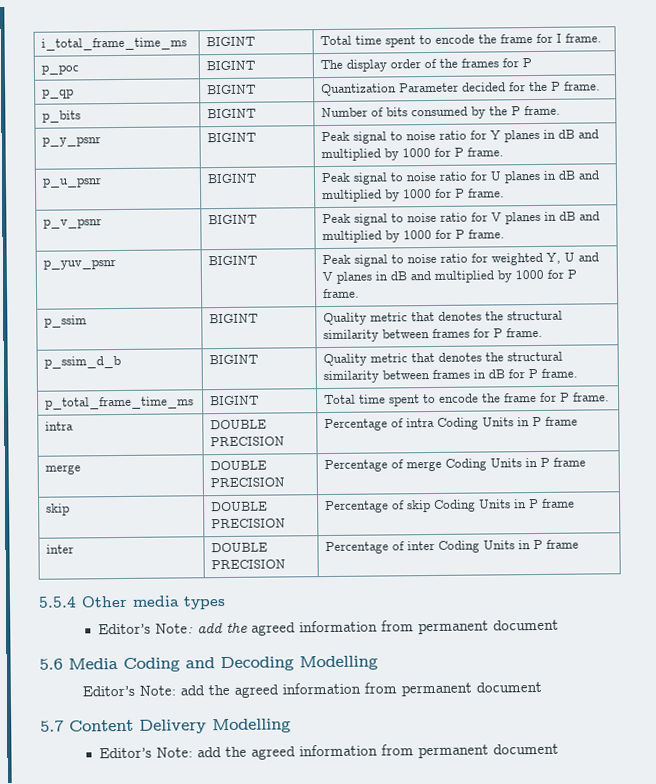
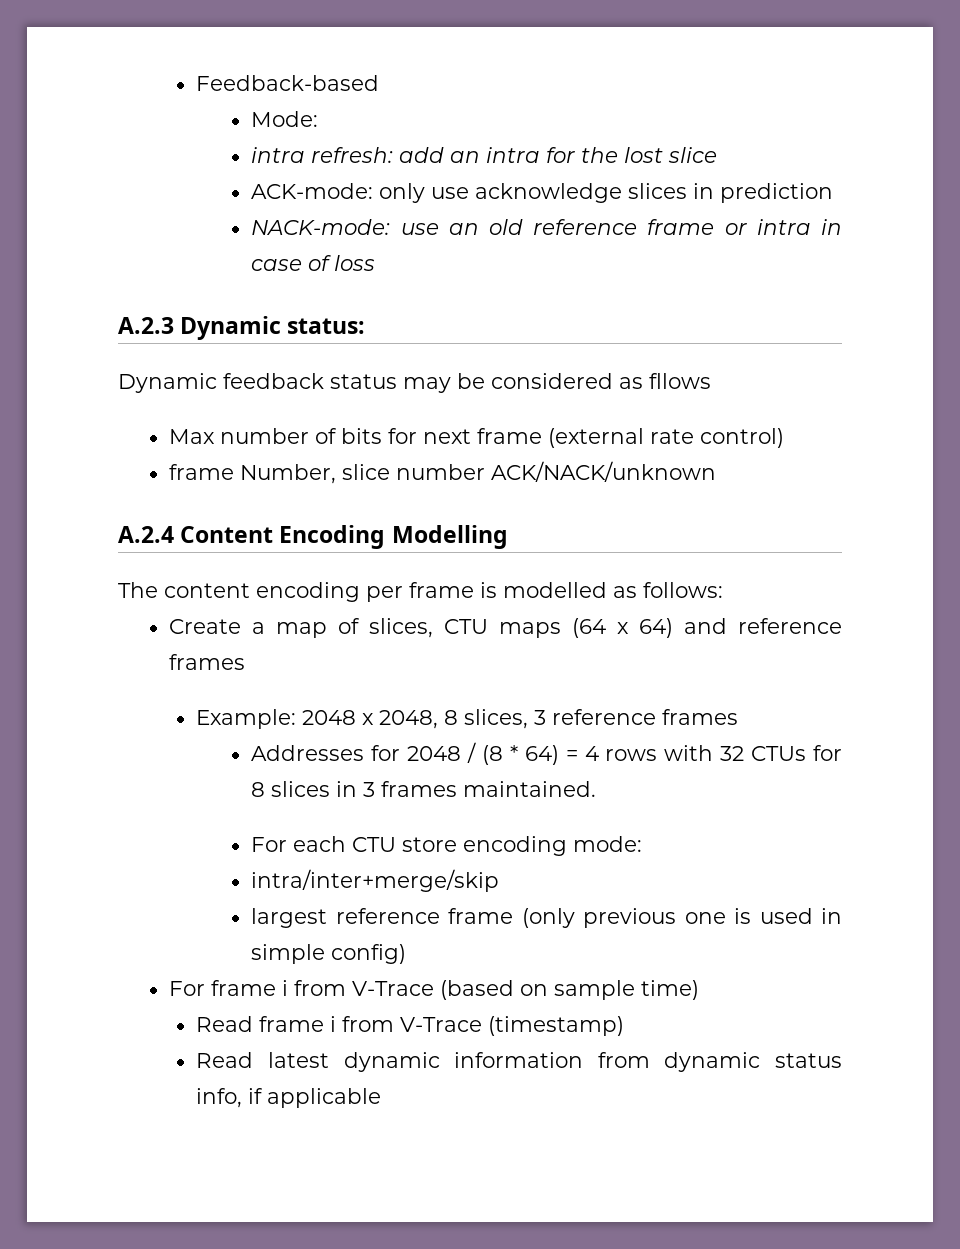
[41,37,188,51] [206,36,256,47] [320,33,603,48] [41,64,80,75] [206,60,256,71] [320,58,533,72] [42,88,75,99] [207,84,257,95] [321,81,602,97] [42,110,82,123] [207,108,257,119] [321,105,562,119] [42,136,102,147] [207,132,257,143] [321,129,600,144] [321,147,505,162] [42,177,103,188] [207,173,257,184] [321,170,600,185] [322,188,506,203] [43,218,103,229] [208,214,258,225] [322,211,601,226] [322,229,506,244] [43,259,117,270] [208,255,258,266] [322,252,600,267] [322,269,578,284] [323,288,361,299] [44,315,88,328] [209,313,259,324] [323,310,564,326] [323,327,544,343] [44,355,122,369] [209,354,259,365] [323,351,564,367] [323,368,579,384] [45,396,195,410] [210,395,260,406] [324,392,611,407] [45,421,75,431] [210,419,268,430] [210,436,286,447] [324,416,579,432] [45,464,82,475] [210,460,268,471] [210,477,286,488] [324,457,587,473] [46,503,71,516] [211,501,269,512] [211,518,287,529] [325,498,576,514] [46,544,75,554] [211,542,269,553] [211,559,287,570] [325,539,580,555] [38,595,226,610] [98,619,560,636] [39,655,378,672] [82,681,543,698] [40,718,291,734] [99,743,560,760] i_total_frame_time_ms | BIGINT | Total time spent to encode the frame for I frame. // p_poc | BIGINT | The display order of the frames for P // p_qp | BIGINT | Quantization Parameter decided for the P frame. // p_bits | BIGINT | Number of bits consumed by the P frame. // p_y_psnr | BIGINT | Peak signal to noise ratio for Y planes in dB and multiplied by 1000 for P frame. // p_u_psnr | BIGINT | Peak signal to noise ratio for U planes in dB and multiplied by 1000 for P frame. // p_v_psnr | BIGINT | Peak signal to noise ratio for V planes in dB and multiplied by 1000 for P frame. // p_yuv_psnr | BIGINT | Peak signal to noise ratio for weighted Y, U and V planes in dB and multiplied by 1000 for P frame. // p_ssim | BIGINT | Quality metric that denotes the structural similarity between frames for P frame. // p_ssim_d_b | BIGINT | Quality metric that denotes the structural similarity between frames in dB for P frame. // p_total_frame_time_ms | BIGINT | Total time spent to encode the frame for P frame. // intra | DOUBLE PRECISION | Percentage of intra Coding Units in P frame // merge | DOUBLE PRECISION | Percentage of merge Coding Units in P frame // skip | DOUBLE PRECISION | Percentage of skip Coding Units in P frame // inter | DOUBLE PRECISION | Percentage of inter Coding Units in P frame // 5.5.4 Other media types // Editor’s Note: add the agreed information from permanent document // 5.6 Media Coding and Decoding Modelling // Editor’s Note: add the agreed information from permanent document // 5.7 Content Delivery Modelling // Editor’s Note: add the agreed information from permanent document -> [196,75,380,91] [251,111,319,127] [251,147,718,163] [251,183,834,203] [251,219,842,235] [251,255,376,271] [118,316,366,340] [118,373,711,393] [169,428,785,448] [169,461,717,484] [118,525,508,549] [118,582,723,602] [169,618,843,638] [169,654,246,670] [196,709,739,729] [251,742,842,765] [251,781,597,797] [251,836,643,856] [251,869,500,892] [251,908,842,928] [251,944,407,964] [169,980,700,1000] [196,1016,625,1036] [196,1052,843,1072] [196,1088,382,1108] Feedback-based // Mode: // intra refresh: add an intra for the lost slice // ACK-mode: only use acknowledge slices in prediction // NACK-mode: use an old reference frame or intra in case of loss // A.2.3 Dynamic status: // Dynamic feedback status may be considered as fllows // Max number of bits for next frame (external rate control) // frame Number, slice number ACK/NACK/unknown // A.2.4 Content Encoding Modelling // The content encoding per frame is modelled as follows: // Create a map of slices, CTU maps (64 x 64) and reference frames // Example: 2048 x 2048, 8 slices, 3 reference frames // Addresses for 2048 / (8 * 64) = 4 rows with 32 CTUs for 8 slices in 3 frames maintained. // For each CTU store encoding mode: // intra/inter+merge/skip // largest reference frame (only previous one is used in simple config) // For frame i from V-Trace (based on sample time) // Read frame i from V-Trace (timestamp) // Read latest dynamic information from dynamic status info, if applicable

